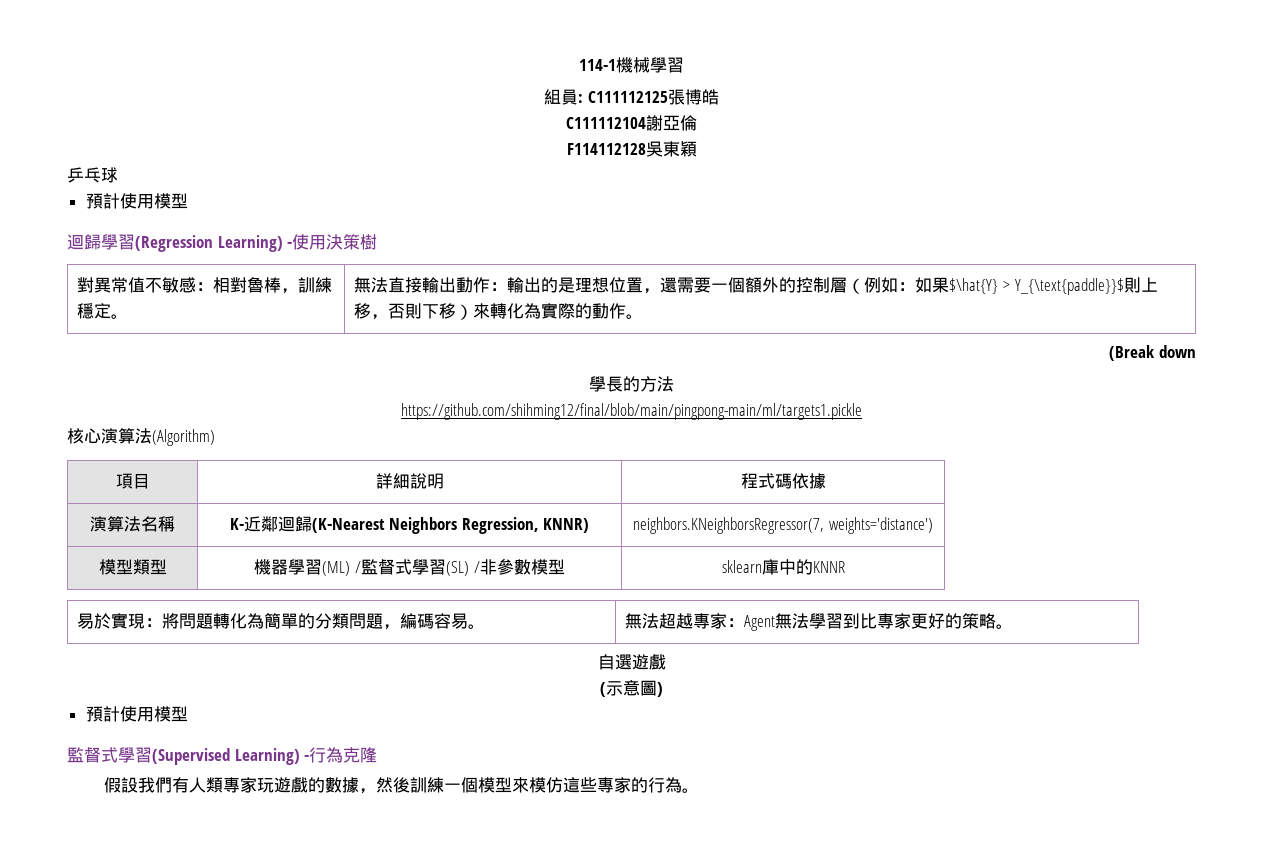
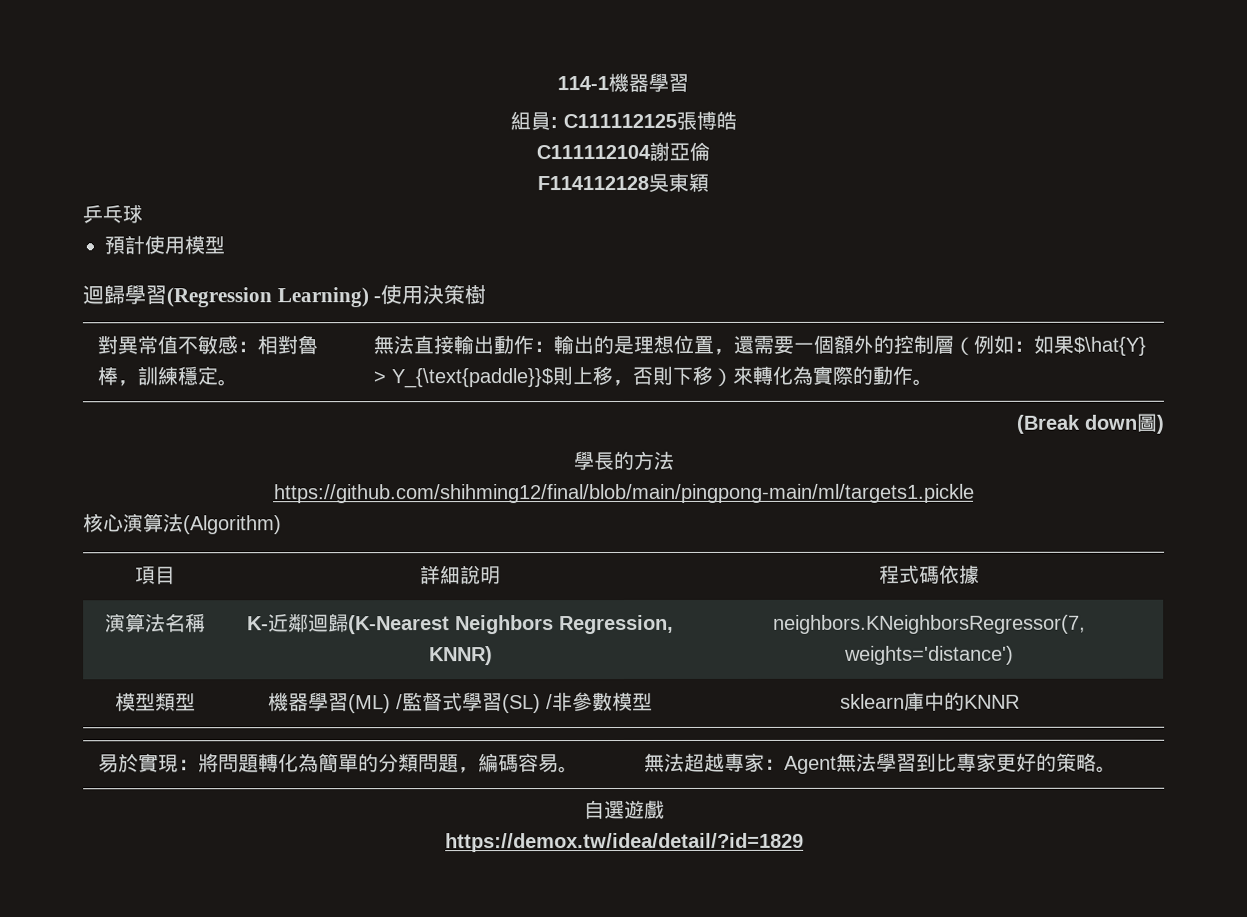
[633,57,650,73] 械 -> [628,73,649,92] 器
(1196, 351) none -> [1136,413,1164,434] 圖)
[600,680,663,697] [85,706,188,722] [67,747,378,765] [103,776,699,794] (示意圖) // 預計使用模型 // 監督式學習(Supervised Learning) -行為克隆 // 假設我們有人類專家玩遊戲的數據，然後訓練一個模型來模仿這些專家的行為。 -> [444,832,804,853] https://demox.tw/idea/detail/?id=1829

